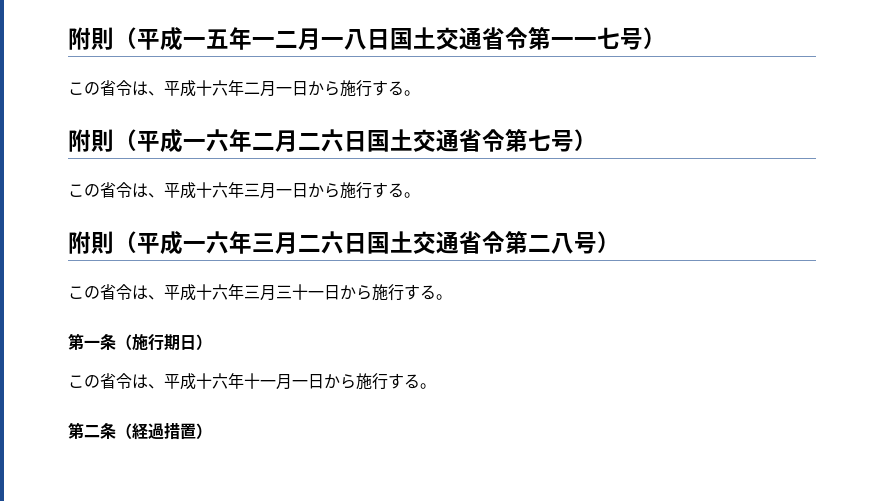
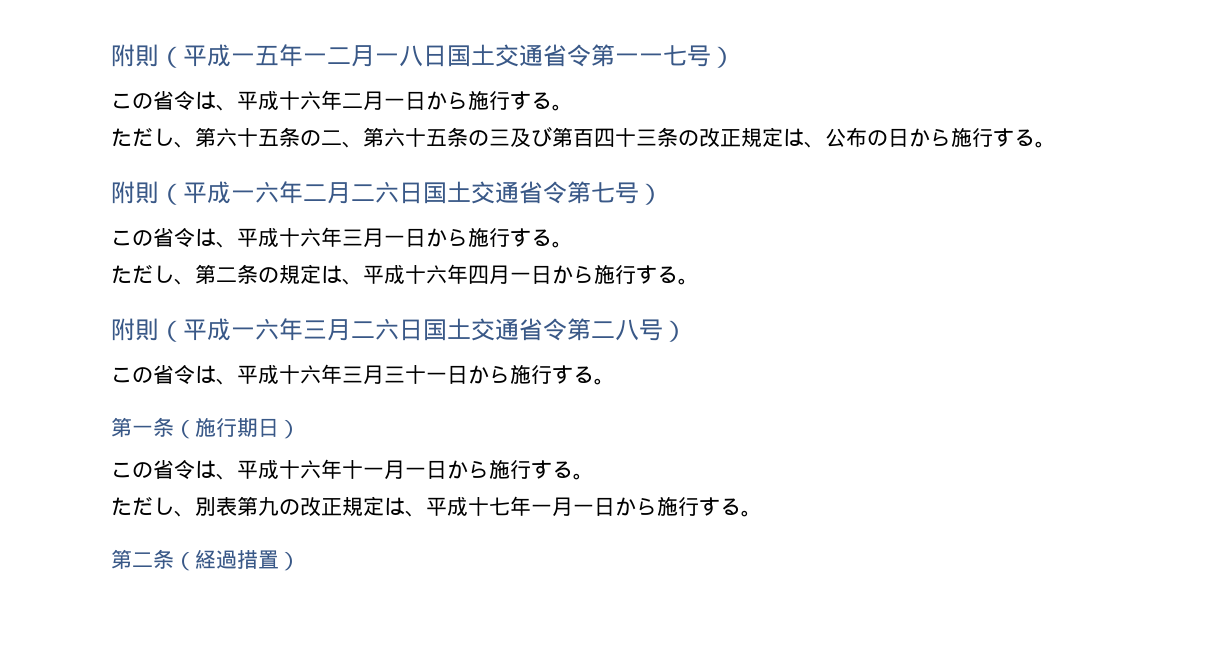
(420, 93) none -> [111,127,1056,148] // ただし、第六十五条の二、第六十五条の三及び第百四十三条の改正規定は、公布の日から施行する。
(420, 195) none -> [111,264,699,285] // ただし、第二条の規定は、平成十六年四月一日から施行する。
(436, 386) none -> [111,496,762,517] // ただし、別表第九の改正規定は、平成十七年一月一日から施行する。

